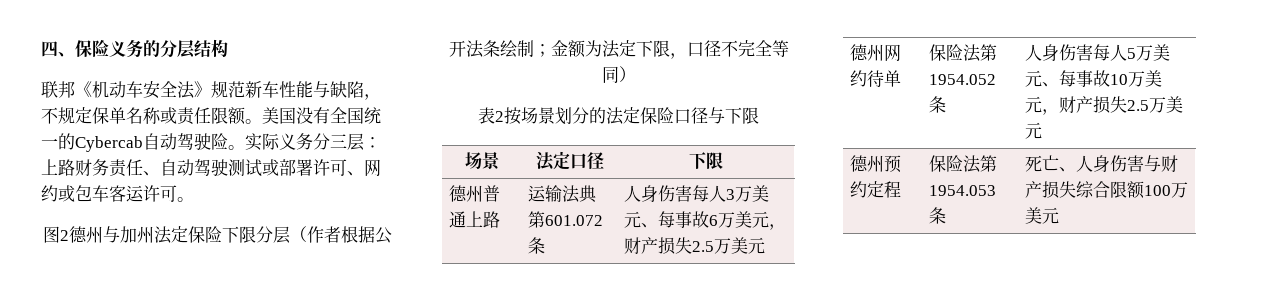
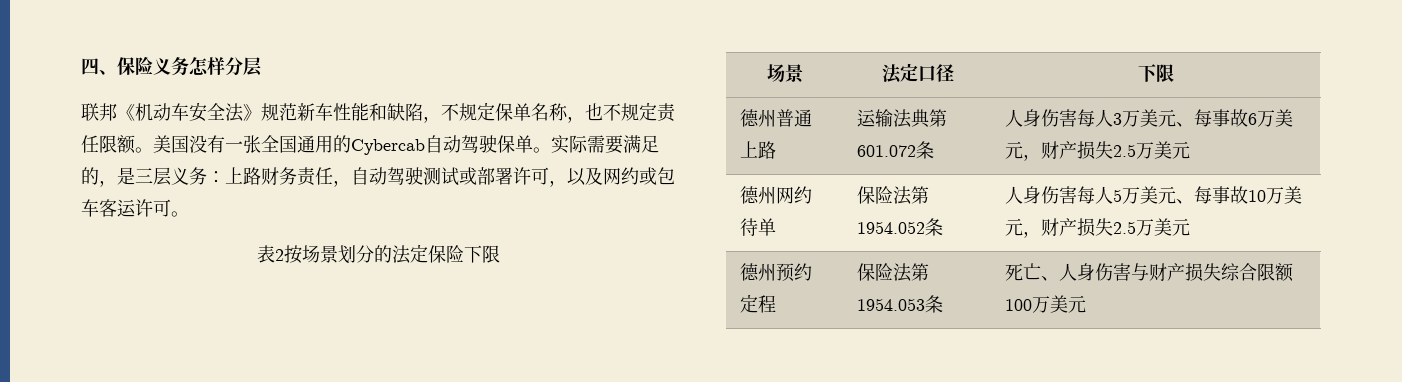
[143,39,228,58] 的分层结构 -> [189,57,262,76] 怎样分层
[313,81,330,98] 与 -> [369,103,387,121] 和
[160,107,177,124] 或 -> [567,102,657,123] ，也不规定
[330,107,381,124] [41,138,58,148] 全国统一 -> [225,135,333,153] 一张全国通用
[211,133,364,151] 险。实际义务分三层 -> [497,135,659,154] [81,167,207,187] 保单。实际需要满足的，是三层义务
[143,171,160,176] 、 -> [333,180,351,187] ，
[347,171,364,176] 、 -> [549,167,603,187] ，以及
[43,226,392,244] [448,40,789,59] [601,66,636,83] // 图2德州与加州法定保险下限分层（作者根据公开法条绘制；金额为法定下限，口径不完全等同） -> (189, 214) none
[674,107,725,124] 口径与 -> (464, 254) none

